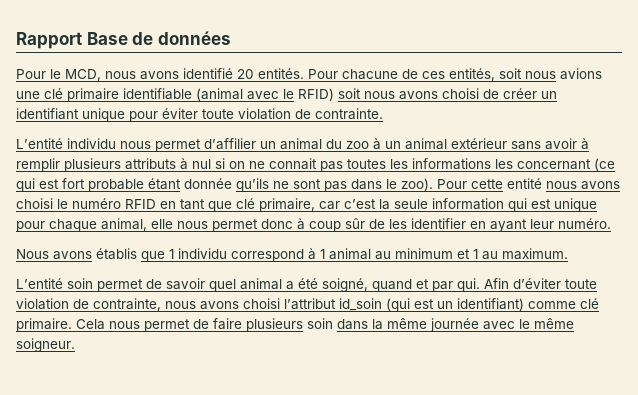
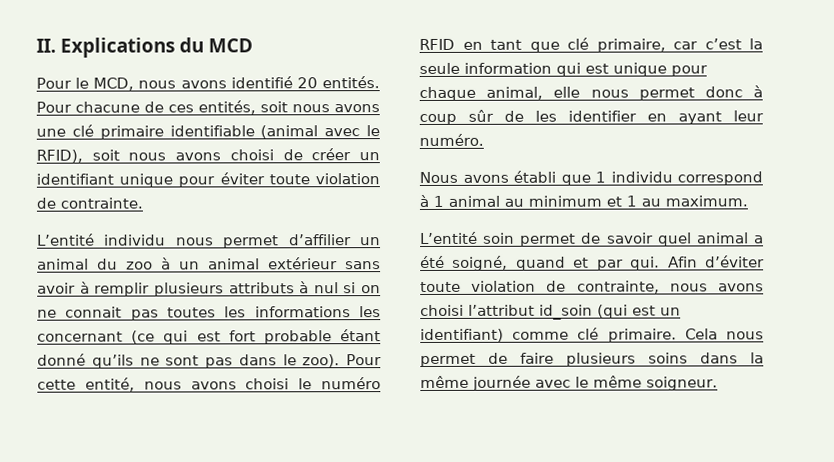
[16,31,231,49] Rapport Base de données -> [36,37,254,58] II. Explications du MCD
[560,68,602,80] avions -> [334,104,380,113] avons
[298,88,334,101] RFID) -> [36,149,83,163] RFID),
[184,178,232,189] donnée -> [37,353,86,366] donné
[507,178,542,189] entité -> [84,377,135,392] entité,
[96,248,137,260] établis -> [513,170,556,183] établi
[307,318,333,329] soin -> [648,352,688,364] soins

